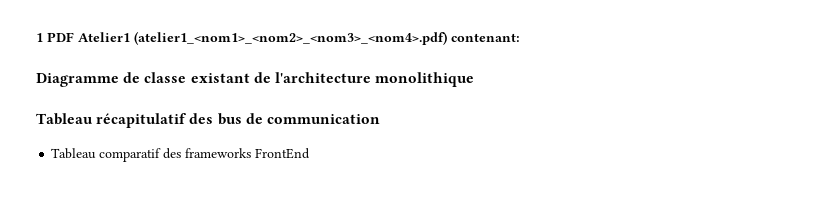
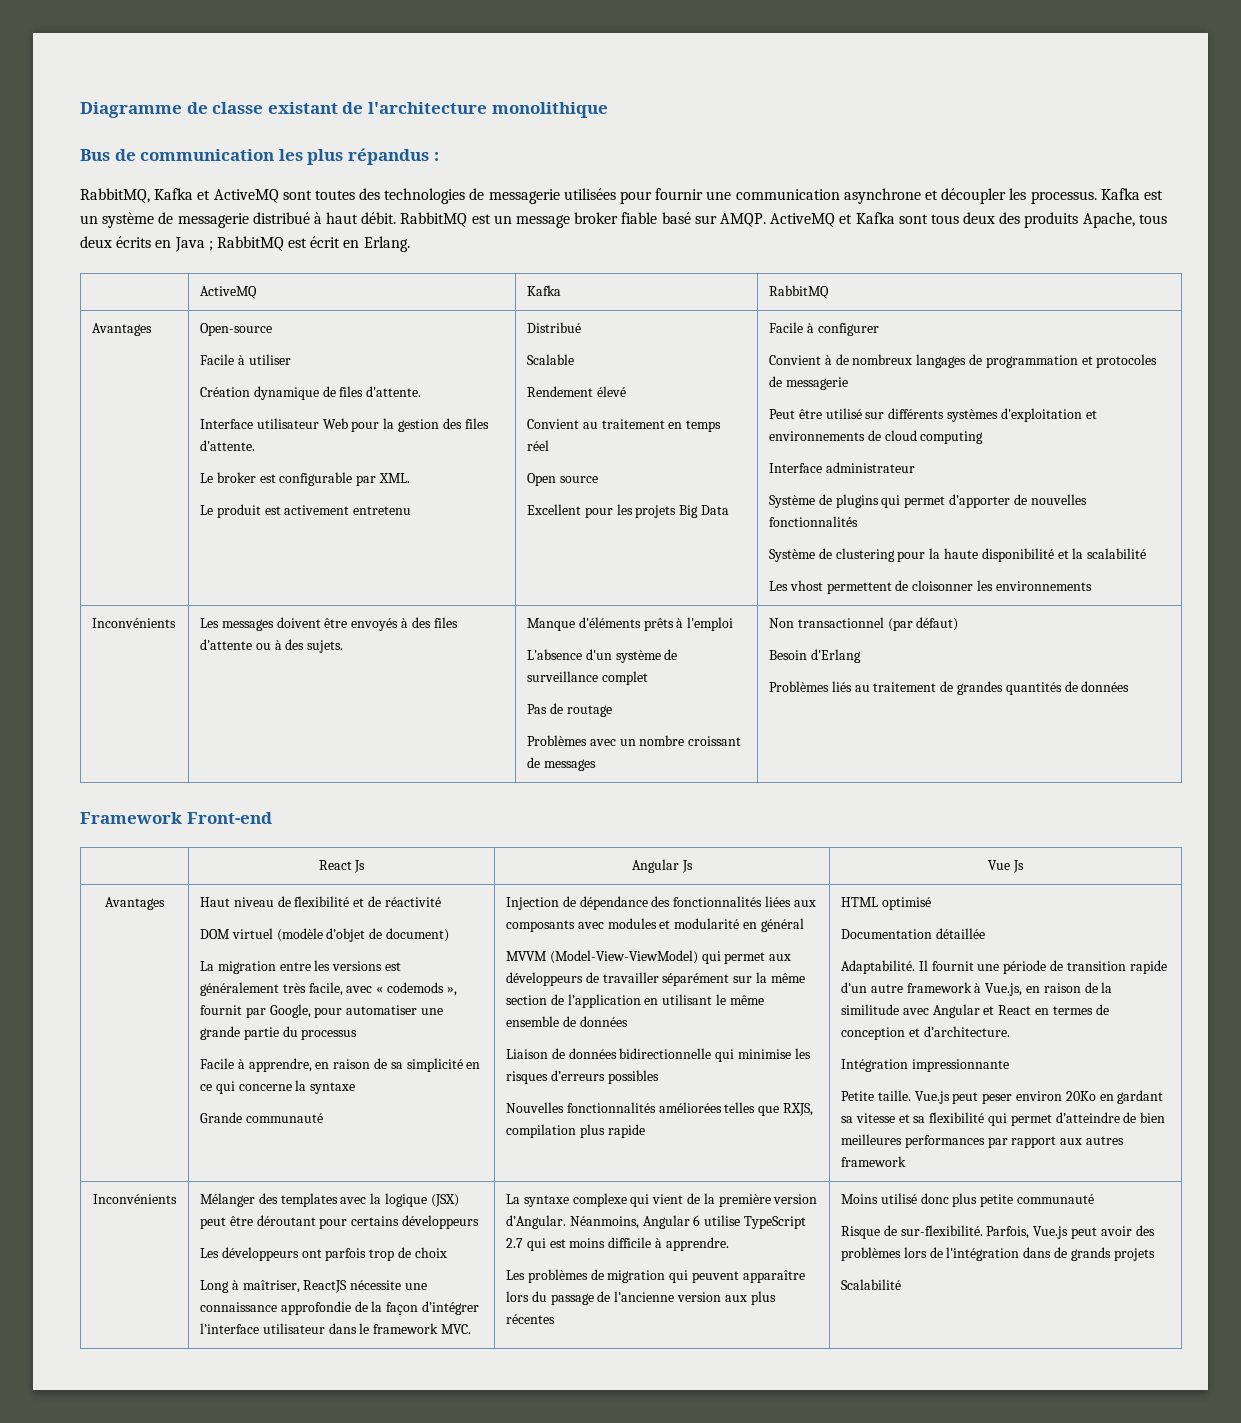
[36,31,520,45] 1 PDF Atelier1 (atelier1_<nom1>_<nom2>_<nom3>_<nom4>.pdf) contenant: // -> (80, 110) none
[36,113,380,128] [51,148,311,162] Tableau récapitulatif des bus de communication // Tableau comparatif des frameworks FrontEnd -> [80,148,439,165] [80,188,1163,204] [80,212,1167,228] [80,236,410,252] [200,286,258,299] [527,285,562,296] [769,285,830,299] [92,323,153,336] [200,323,273,336] [200,354,291,365] [200,386,422,400] [200,418,489,432] [200,440,256,451] [200,472,411,486] [200,504,412,518] [527,322,582,333] [527,354,575,365] [527,386,626,397] [527,419,722,432] [527,440,550,451] [527,473,598,486] [527,504,730,518] [769,322,879,336] [769,354,1158,368] [769,376,848,390] [769,408,1097,422] [769,430,984,444] [769,462,915,473] [769,494,1087,508] [769,516,859,527] [769,548,1147,562] [769,580,1092,594] [92,618,177,628] [200,617,458,631] [200,639,344,653] [527,617,734,631] [527,649,678,663] [527,671,648,685] [527,703,612,717] [527,735,742,746] [527,757,596,771] [769,617,959,631] [769,649,861,663] [769,681,1130,695] [80,812,272,824] [318,860,366,873] [632,859,693,873] [988,860,1024,873] [105,897,165,910] [200,896,441,907] [200,928,450,942] [200,960,402,974] [200,982,457,996] [200,1004,444,1018] [200,1026,358,1040] [200,1058,481,1072] [200,1080,356,1094] [200,1112,323,1123] [506,896,816,910] [506,918,804,932] [506,950,792,964] [506,972,805,986] [506,994,764,1008] [506,1016,628,1027] [506,1048,811,1062] [506,1070,659,1084] [506,1102,814,1116] [506,1124,645,1138] [841,897,931,910] [841,928,985,939] [841,960,1167,974] [841,982,1113,996] [841,1004,1109,1018] [841,1026,1010,1040] [841,1059,1009,1072] [841,1090,1164,1104] [841,1112,1166,1126] [841,1134,1125,1148] [841,1156,907,1167] [93,1194,177,1204] [200,1193,459,1207] [200,1215,480,1229] [200,1247,447,1261] [200,1280,428,1293] [200,1301,480,1315] [200,1323,472,1334] [506,1193,818,1207] [506,1215,807,1229] [506,1237,729,1251] [506,1269,805,1283] [506,1291,776,1305] [506,1314,556,1324] [841,1193,1095,1207] [841,1225,1155,1239] [841,1247,1155,1261] [841,1279,902,1290] Bus de communication les plus répandus : // RabbitMQ, Kafka et ActiveMQ sont toutes des technologies de messagerie utilisées pour fournir une communication asynchrone et découpler les processus. Kafka est un système de messagerie distribué à haut débit. RabbitMQ est un message broker fiable basé sur AMQP. ActiveMQ et Kafka sont tous deux des produits Apache, tous deux écrits en Java ; RabbitMQ est écrit en Erlang. // | ActiveMQ | Kafka | RabbitMQ // Avantages | Open-source // Facile à utiliser // Création dynamique de files d'attente. // Interface utilisateur Web pour la gestion des files d'attente. // Le broker est configurable par XML. // Le produit est activement entretenu | Distribué // Scalable // Rendement élevé // Convient au traitement en temps réel // Open source // Excellent pour les projets Big Data | Facile à configurer // Convient à de nombreux langages de programmation et protocoles de messagerie // Peut être utilisé sur différents systèmes d'exploitation et environnements de cloud computing // Interface administrateur // Système de plugins qui permet d’apporter de nouvelles fonctionnalités // Système de clustering pour la haute disponibilité et la scalabilité // Les vhost permettent de cloisonner les environnements // Inconvénients | Les messages doivent être envoyés à des files d'attente ou à des sujets. | Manque d'éléments prêts à l'emploi // L'absence d'un système de surveillance complet // Pas de routage // Problèmes avec un nombre croissant de messages | Non transactionnel (par défaut) // Besoin d'Erlang // Problèmes liés au traitement de grandes quantités de données // Framework Front-end // | React Js | Angular Js | Vue Js // Avantages | Haut niveau de flexibilité et de réactivité // DOM virtuel (modèle d’objet de document) // La migration entre les versions est généralement très facile, avec « codemods », fournit par Google, pour automatiser une grande partie du processus // Facile à apprendre, en raison de sa simplicité en ce qui concerne la syntaxe // Grande communauté | Injection de dépendance des fonctionnalités liées aux composants avec modules et modularité en général // MVVM (Model-View-ViewModel) qui permet aux développeurs de travailler séparément sur la même section de l’application en utilisant le même ensemble de données // Liaison de données bidirectionnelle qui minimise les risques d’erreurs possibles // Nouvelles fonctionnalités améliorées telles que RXJS, compilation plus rapide | HTML optimisé // Documentation détaillée // Adaptabilité. Il fournit une période de transition rapide d’un autre framework à Vue.js, en raison de la similitude avec Angular et React en termes de conception et d’architecture. // Intégration impressionnante // Petite taille. Vue.js peut peser environ 20Ko en gardant sa vitesse et sa flexibilité qui permet d’atteindre de bien meilleures performances par rapport aux autres framework // Inconvénients | Mélanger des templates avec la logique (JSX) peut être déroutant pour certains développeurs // Les développeurs ont parfois trop de choix // Long à maîtriser, ReactJS nécessite une connaissance approfondie de la façon d’intégrer l’interface utilisateur dans le framework MVC. | La syntaxe complexe qui vient de la première version d’Angular. Néanmoins, Angular 6 utilise TypeScript 2.7 qui est moins difficile à apprendre. // Les problèmes de migration qui peuvent apparaître lors du passage de l’ancienne version aux plus récentes | Moins utilisé donc plus petite communauté // Risque de sur-flexibilité. Parfois, Vue.js peut avoir des problèmes lors de l'intégration dans de grands projets // Scalabilité

